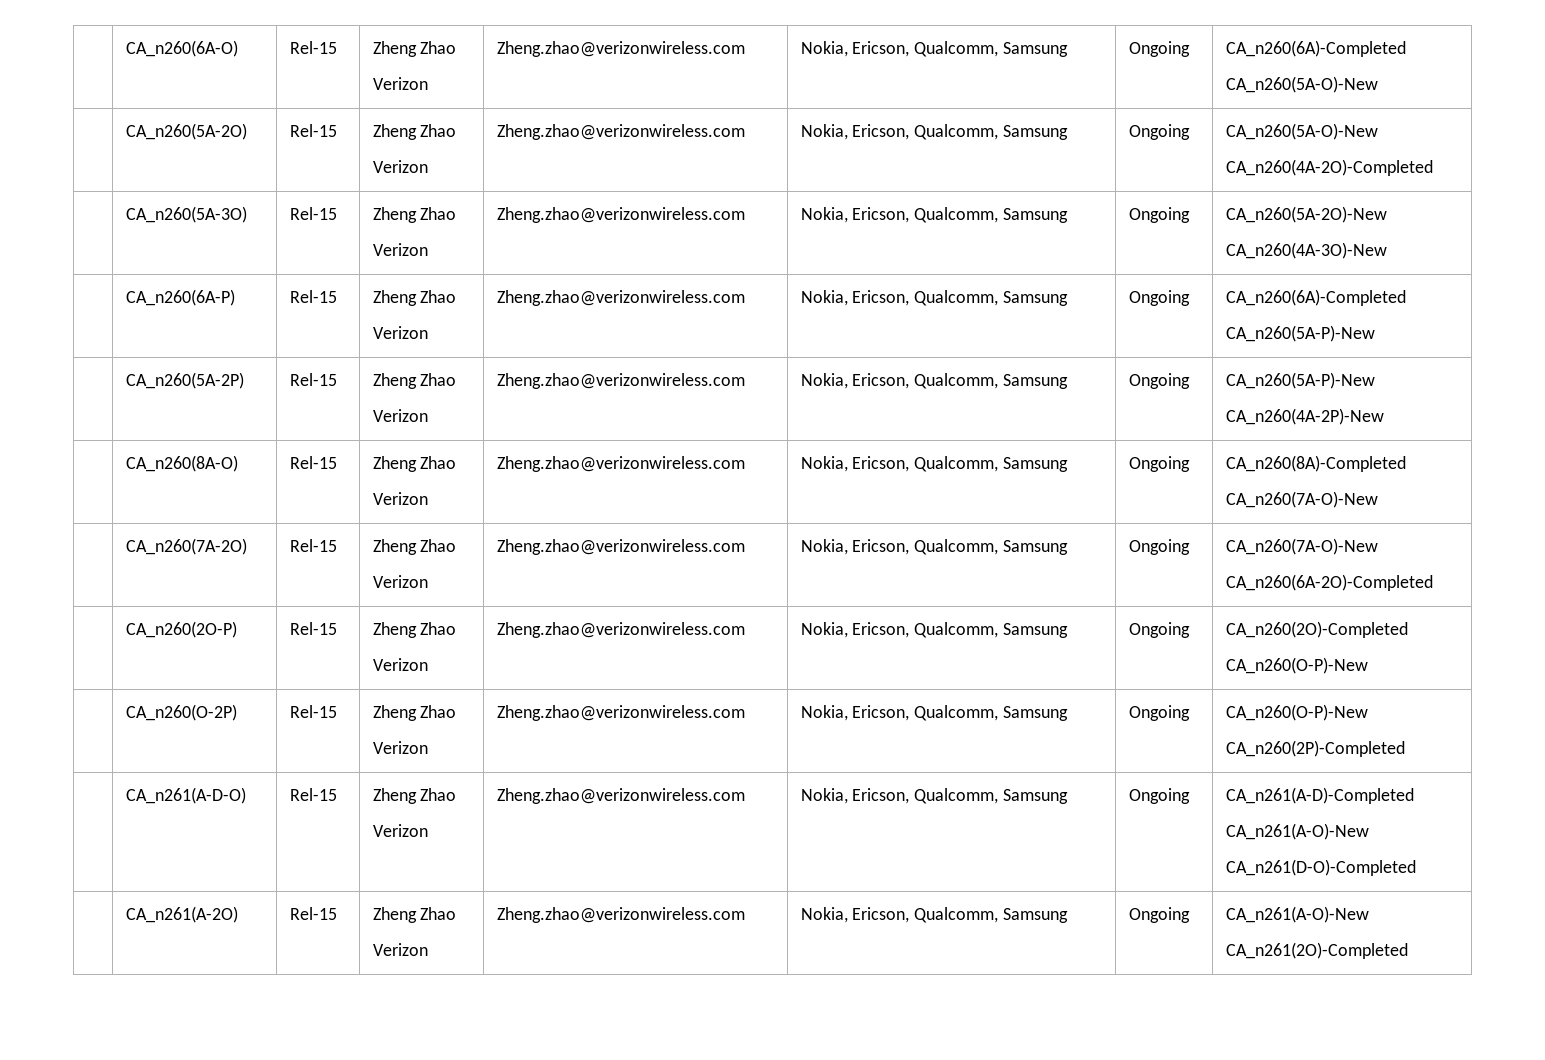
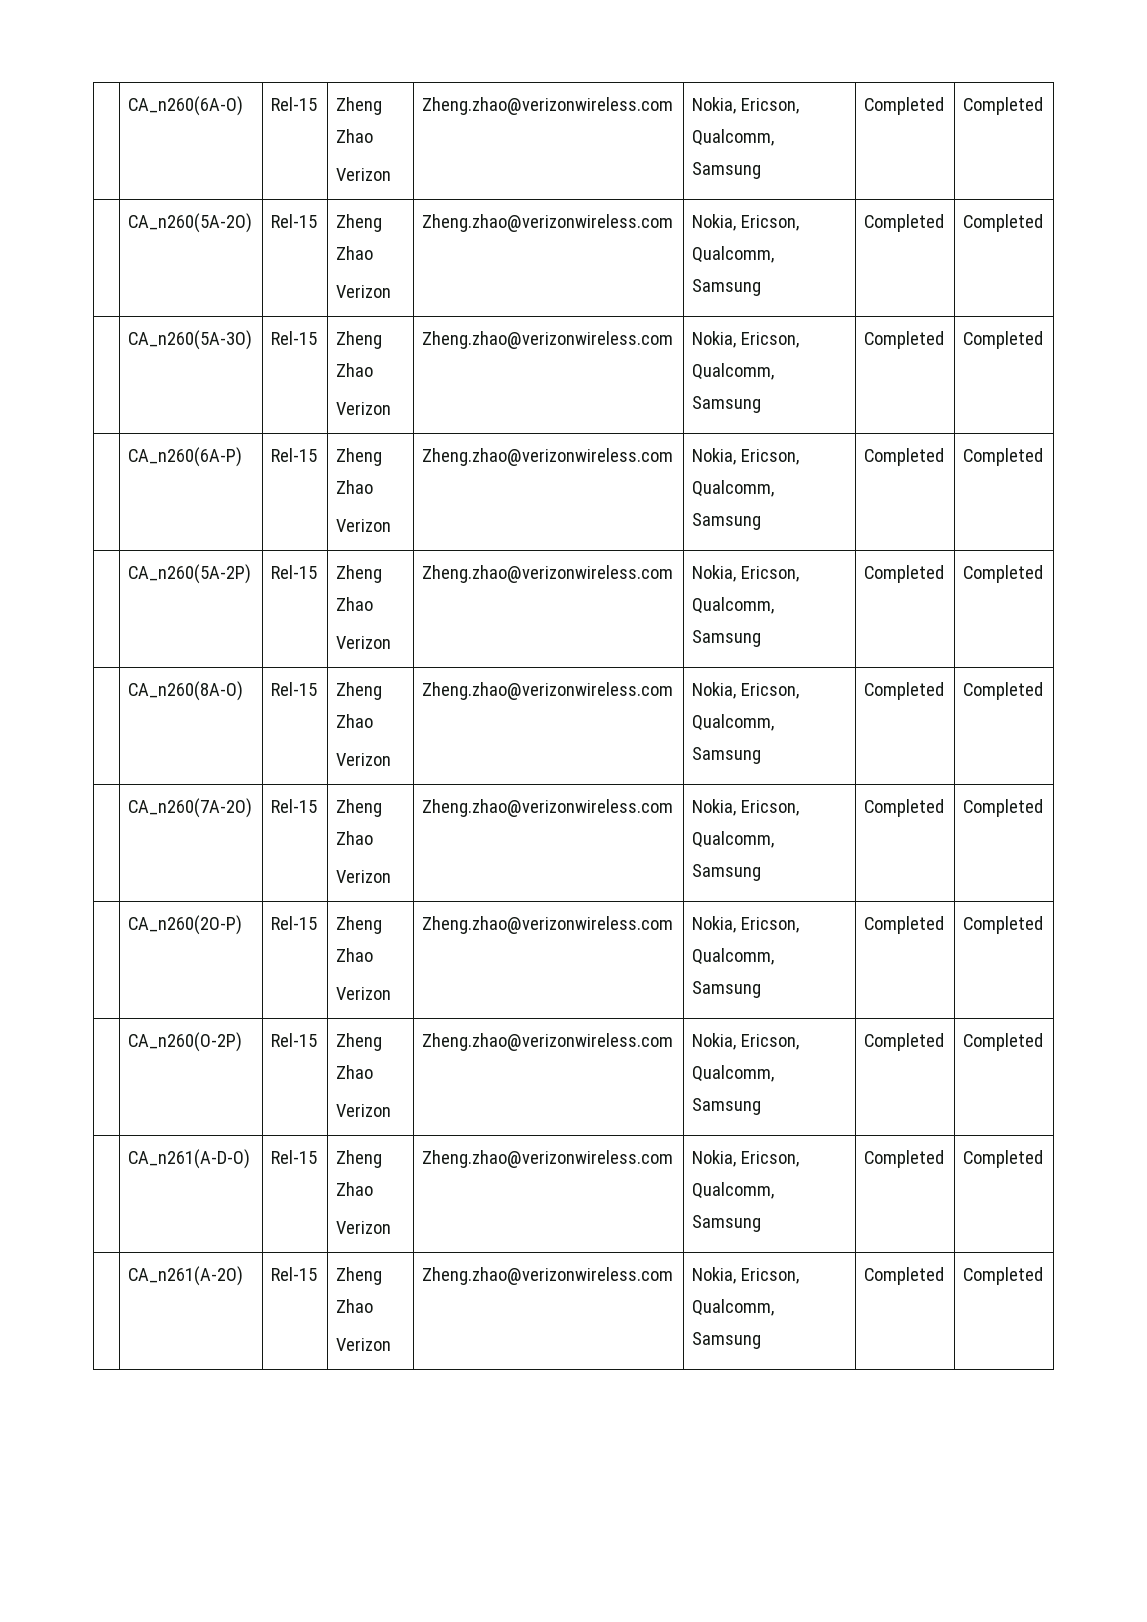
[1128,41,1190,57] [1225,40,1406,57] [1225,76,1378,93] Ongoing | CA_n260(6A)-Completed // CA_n260(5A-O)-New -> [863,97,944,115] [962,97,1043,115] Completed | Completed
[1128,124,1190,140] [1225,123,1378,140] [1225,159,1433,176] Ongoing | CA_n260(5A-O)-New // CA_n260(4A-2O)-Completed -> [863,214,944,232] [962,214,1043,232] Completed | Completed
[1128,207,1190,223] [1225,206,1387,223] [1225,242,1387,259] Ongoing | CA_n260(5A-2O)-New // CA_n260(4A-3O)-New -> [863,331,944,349] [962,331,1043,349] Completed | Completed
[1128,290,1190,306] [1225,289,1406,306] [1225,325,1375,342] Ongoing | CA_n260(6A)-Completed // CA_n260(5A-P)-New -> [863,448,944,466] [962,448,1043,466] Completed | Completed
[1128,373,1190,389] [1225,372,1375,389] [1225,408,1384,425] Ongoing | CA_n260(5A-P)-New // CA_n260(4A-2P)-New -> [863,565,944,583] [962,565,1043,583] Completed | Completed
[1128,456,1190,472] [1225,455,1406,472] [1225,491,1378,508] Ongoing | CA_n260(8A)-Completed // CA_n260(7A-O)-New -> [863,682,944,700] [962,682,1043,700] Completed | Completed
[1128,539,1190,555] [1225,538,1378,555] [1225,574,1433,591] Ongoing | CA_n260(7A-O)-New // CA_n260(6A-2O)-Completed -> [863,799,944,817] [962,799,1043,817] Completed | Completed
[1128,622,1190,638] [1225,621,1408,638] [1225,657,1368,674] Ongoing | CA_n260(2O)-Completed // CA_n260(O-P)-New -> [863,916,944,934] [962,916,1043,934] Completed | Completed
[1128,705,1190,721] [1225,704,1368,721] [1225,740,1405,757] Ongoing | CA_n260(O-P)-New // CA_n260(2P)-Completed -> [863,1033,944,1051] [962,1033,1043,1051] Completed | Completed
[1128,788,1190,804] [1225,787,1414,804] [1225,823,1369,840] [1225,859,1416,876] Ongoing | CA_n261(A-D)-Completed // CA_n261(A-O)-New // CA_n261(D-O)-Completed -> [863,1150,944,1168] [962,1150,1043,1168] Completed | Completed
[1128,907,1190,923] [1225,906,1369,923] [1225,942,1408,959] Ongoing | CA_n261(A-O)-New // CA_n261(2O)-Completed -> [863,1267,944,1285] [962,1267,1043,1285] Completed | Completed

